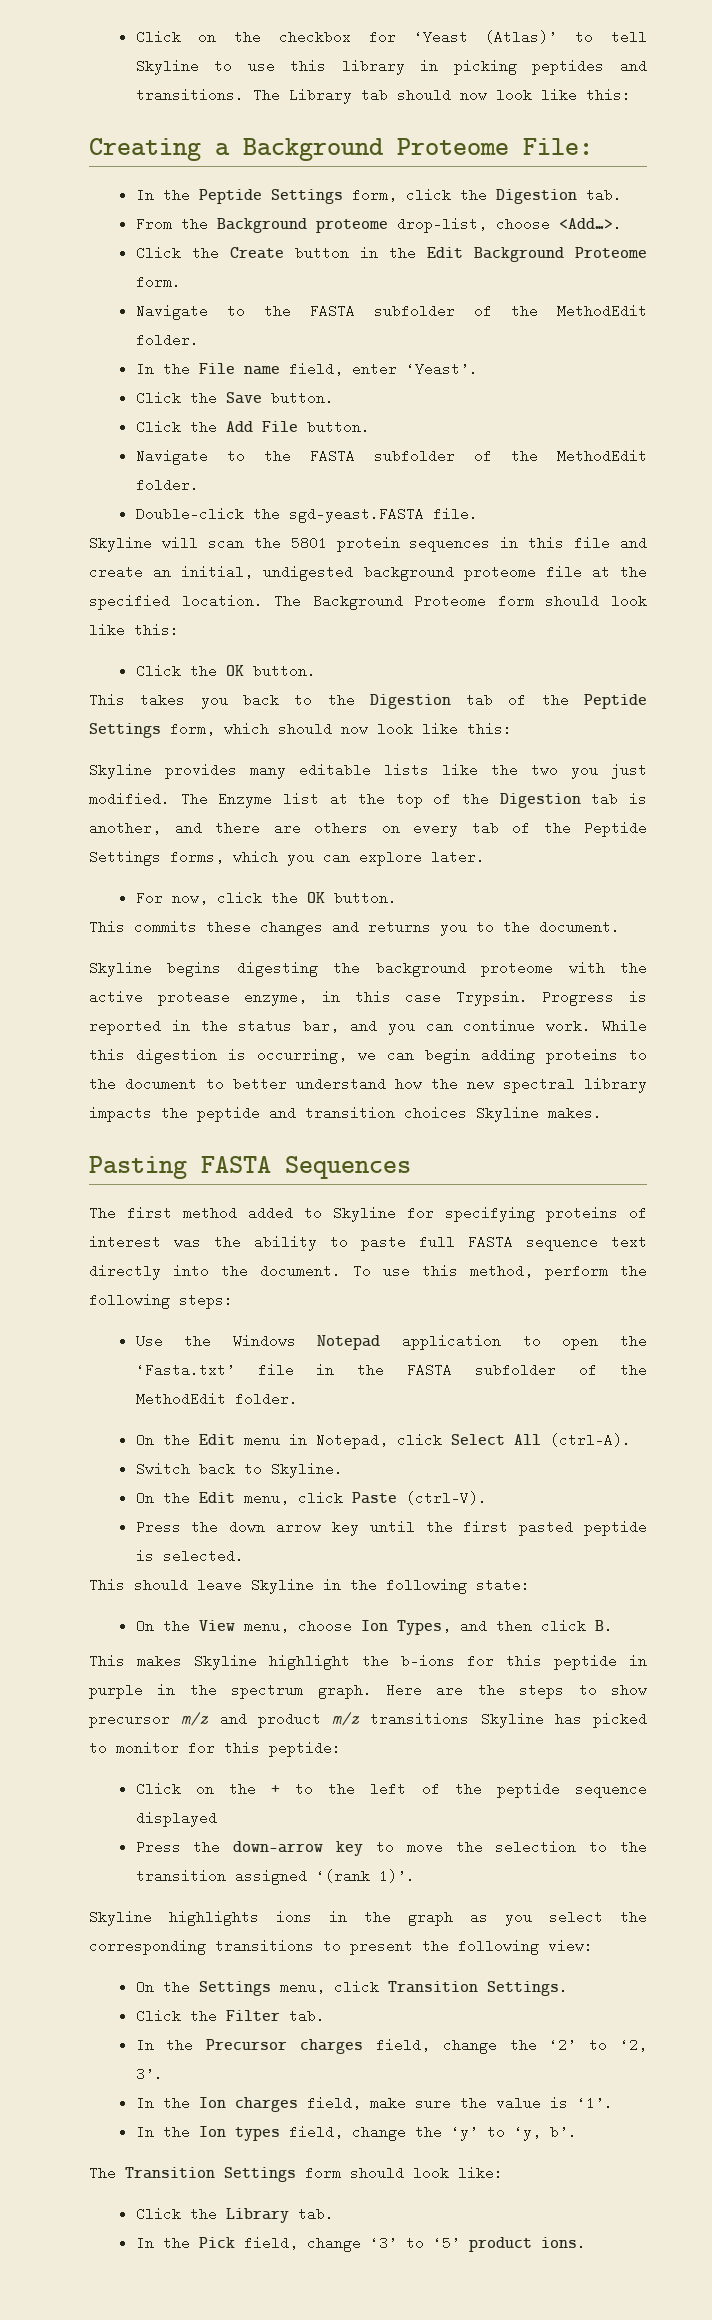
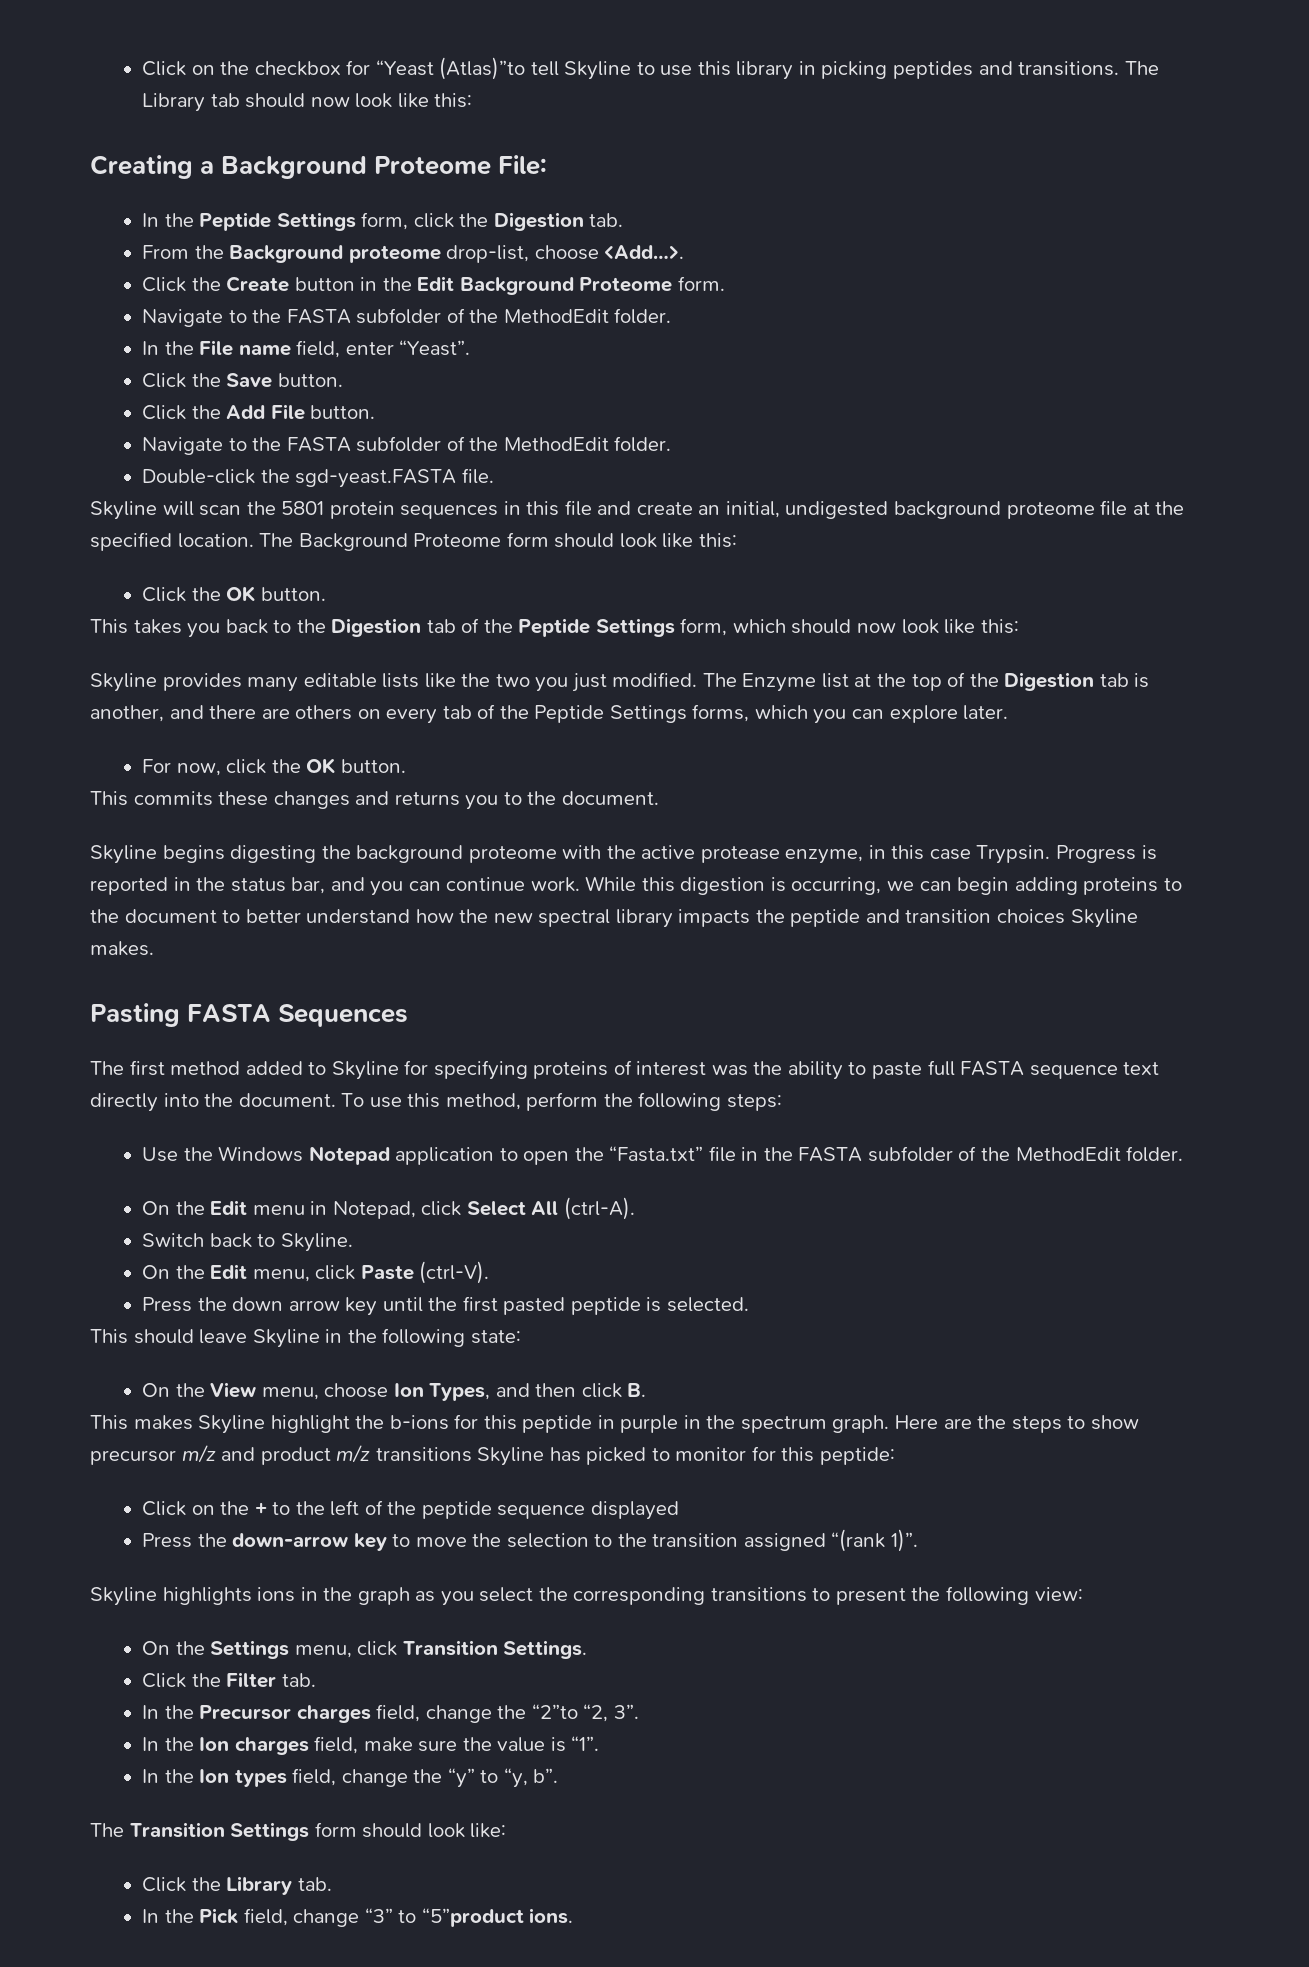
[413,30,594,44] ‘Yeast (Atlas)’ to -> [375,57,526,80] “Yeast (Atlas)”to
[405,362,478,376] ‘Yeast’. -> [399,340,471,356] “Yeast”.
[135,1363,235,1377] ‘Fasta.txt’ -> [609,1146,704,1162] “Fasta.txt”
[315,1869,415,1883] ‘(rank 1)’. -> [831,1529,918,1552] “(rank 1)”.
[549,2038,647,2052] [135,2067,163,2081] ‘2’ to ‘2, 3’. -> [531,1704,639,1722] “2”to “2, 3”.
[576,2096,613,2110] ‘1’. -> [571,1736,600,1751] “1”.
[450,2125,577,2141] ‘y’ to ‘y, b’. -> [447,1768,559,1788] “y” to “y, b”.
[369,2236,532,2252] ‘3’ to ‘5’ product -> [364,1908,524,1927] “3” to “5”product

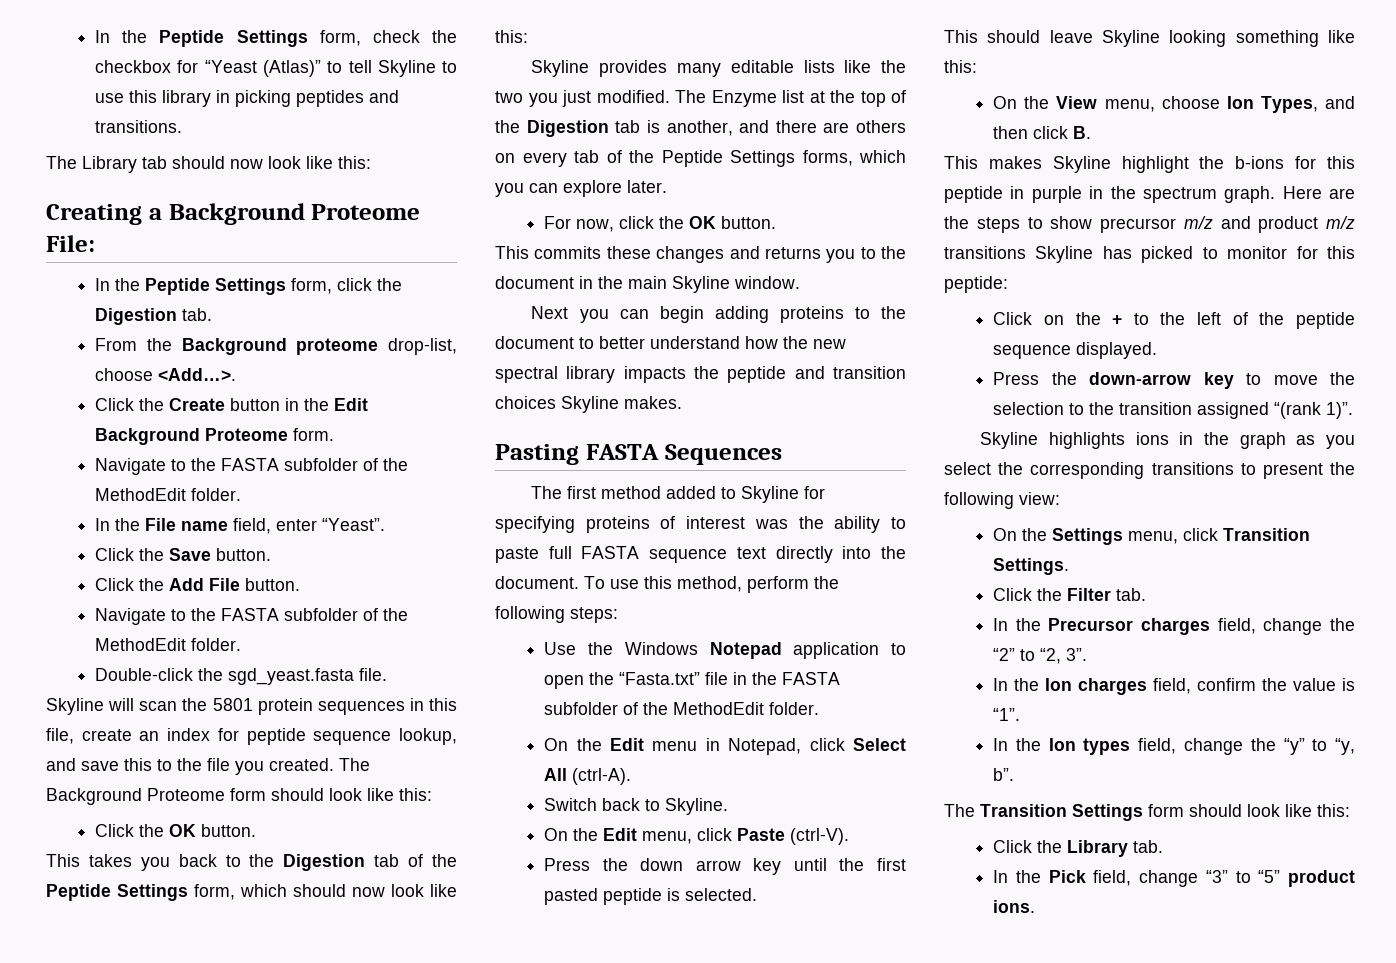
[141,61,215,76] Click on -> [95,30,420,47] In the Peptide Settings form, check
[439,57,526,80] (Atlas)”to -> [262,60,343,77] (Atlas)” to
(1120, 68) none -> (183, 126) //
[295,469,457,488] sgd-yeast.FASTA -> [228,668,355,685] sgd_yeast.fasta
[564,500,1185,519] [90,532,254,551] file and create an initial, undigested background proteome file at the specified location. -> [46,728,457,745] [46,758,334,775] file, create an index for peptide sequence lookup, and save this to the file you created.
[561,791,659,805] [90,845,1157,864] [90,876,915,896] document. // Skyline begins digesting the background proteome with the active protease enzyme, in this case Trypsin. Progress is reported in the status bar, and you can continue work. While this digestion is occurring, we -> [495,276,800,293] [531,306,609,323] document in the main Skyline window. // Next you
[325,1328,521,1347] in the following state: -> [1169,30,1355,47] [944,60,977,73] looking something like this:
[590,1501,679,1520] displayed -> [1076,342,1158,359] displayed.
[531,1704,578,1719] “2”to -> [993,648,1036,661] “2” to
[363,1737,458,1752] make sure -> [1197,678,1257,691] confirm
[470,1823,507,1838] like: -> [1285,804,1350,817] like this:
[421,1908,524,1927] “5”product -> [1258,870,1355,887] “5” product

